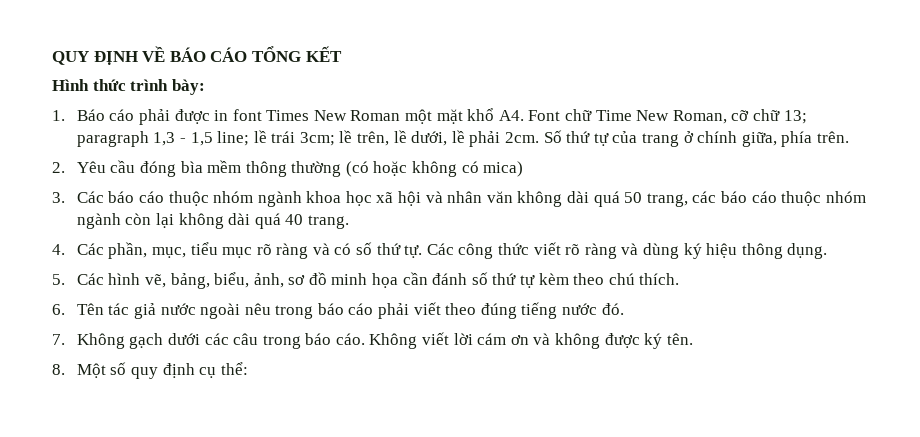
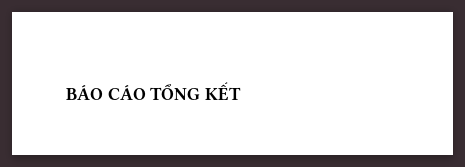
[52,46,166,65] QUY ĐỊNH VỀ -> (66, 92) none
[52,79,205,95] [52,108,807,125] [76,130,849,147] [52,160,524,177] [52,191,866,207] [76,213,349,229] [52,242,828,259] [52,272,680,289] [52,302,624,319] [52,332,693,349] [52,362,248,379] // Hình thức trình bày: // 1. Báo cáo phải được in font Times New Roman một mặt khổ A4. Font chữ Time New Roman, cỡ chữ 13; paragraph 1,3 - 1,5 line; lề trái 3cm; lề trên, lề dưới, lề phải 2cm. Số thứ tự của trang ở chính giữa, phía trên. // 2. Yêu cầu đóng bìa mềm thông thường (có hoặc không có mica) // 3. Các báo cáo thuộc nhóm ngành khoa học xã hội và nhân văn không dài quá 50 trang, các báo cáo thuộc nhóm ngành còn lại không dài quá 40 trang. // 4. Các phần, mục, tiểu mục rõ ràng và có số thứ tự. Các công thức viết rõ ràng và dùng ký hiệu thông dụng. // 5. Các hình vẽ, bảng, biểu, ảnh, sơ đồ minh họa cần đánh số thứ tự kèm theo chú thích. // 6. Tên tác giả nước ngoài nêu trong báo cáo phải viết theo đúng tiếng nước đó. // 7. Không gạch dưới các câu trong báo cáo. Không viết lời cám ơn và không được ký tên. // 8. Một số quy định cụ thể: -> (242, 91) none

